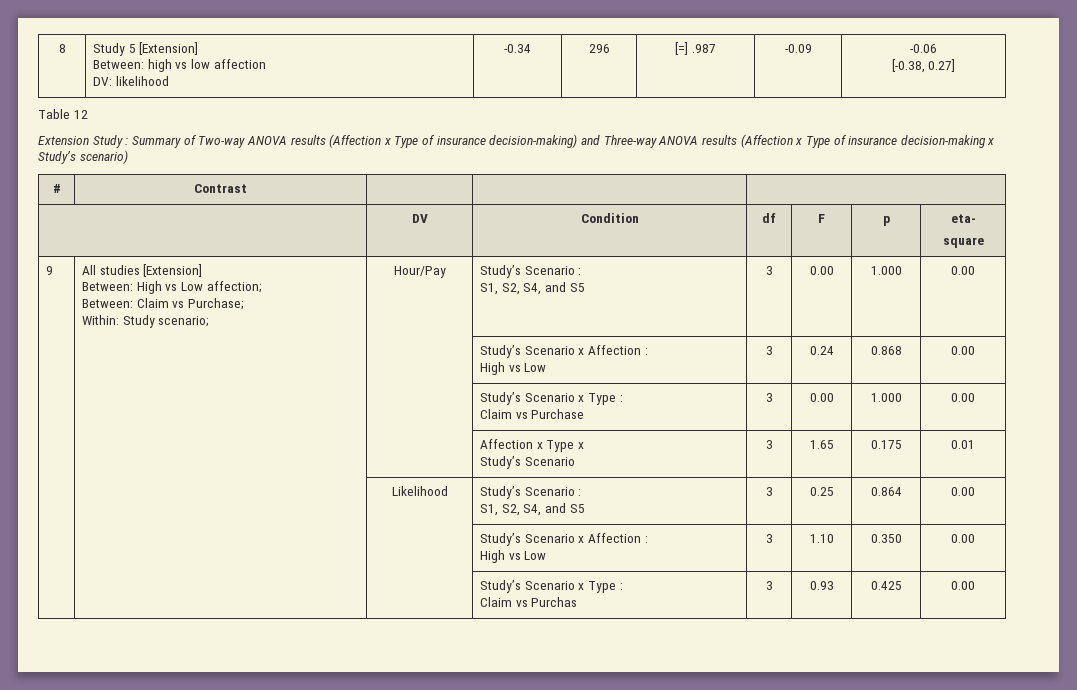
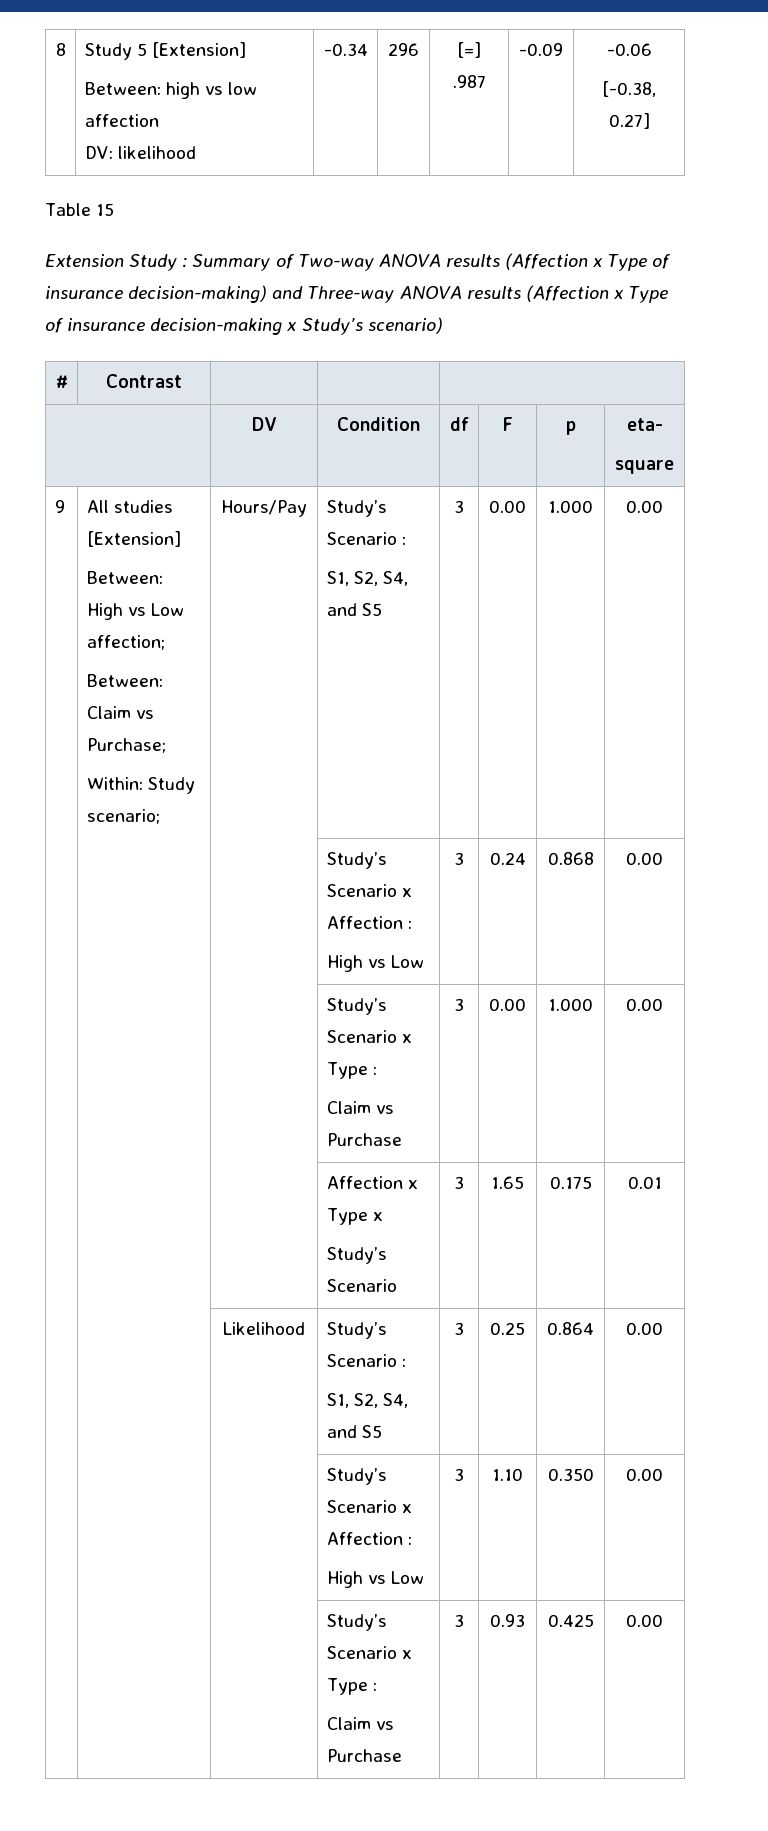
[73,110,88,119] 12 -> [96,203,115,216] 15
[393,266,446,278] Hour/Pay -> [221,500,307,517] Hours/Pay
[531,597,578,607] Purchas -> [326,1749,402,1762] Purchase

